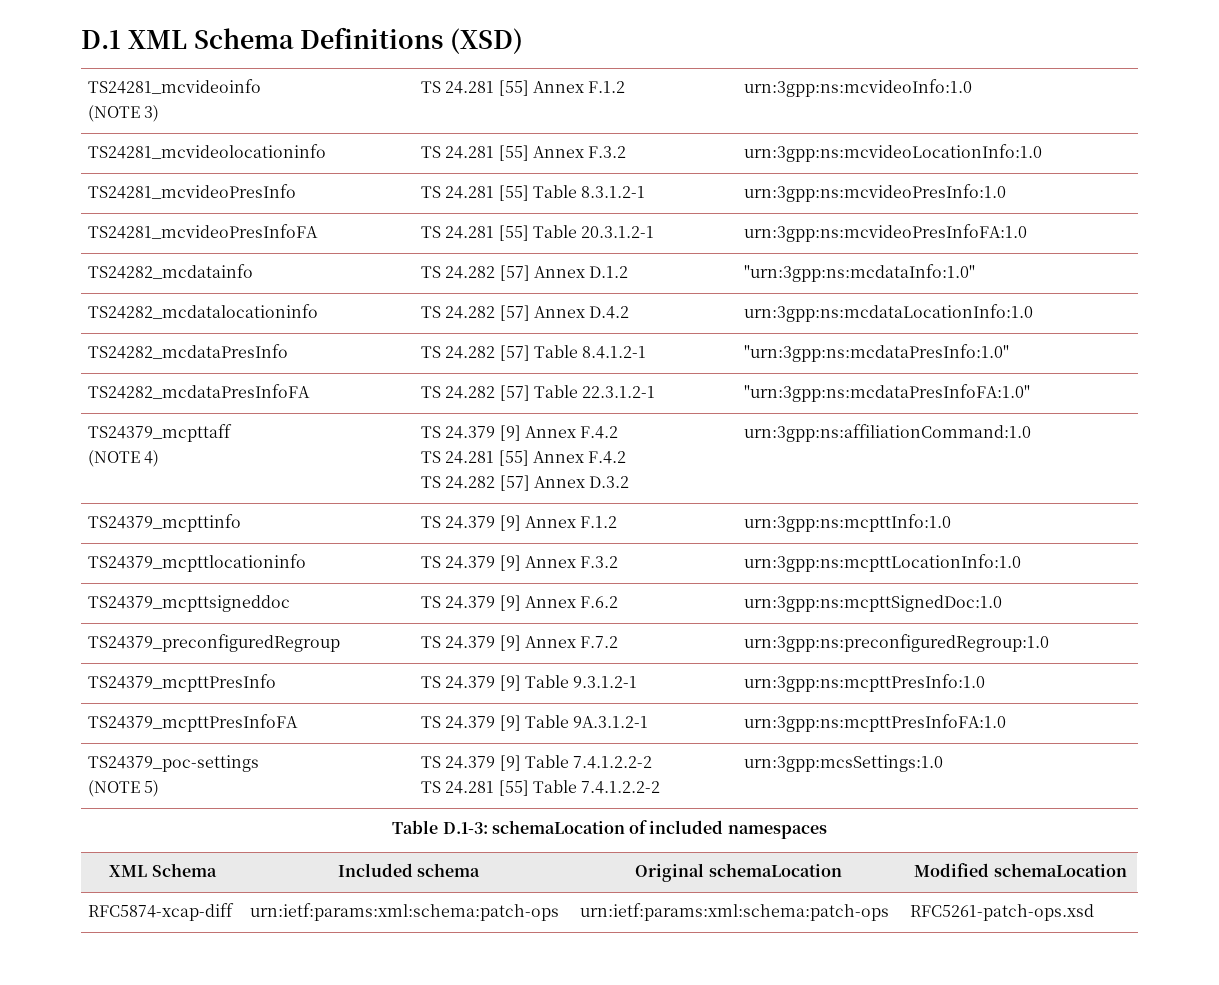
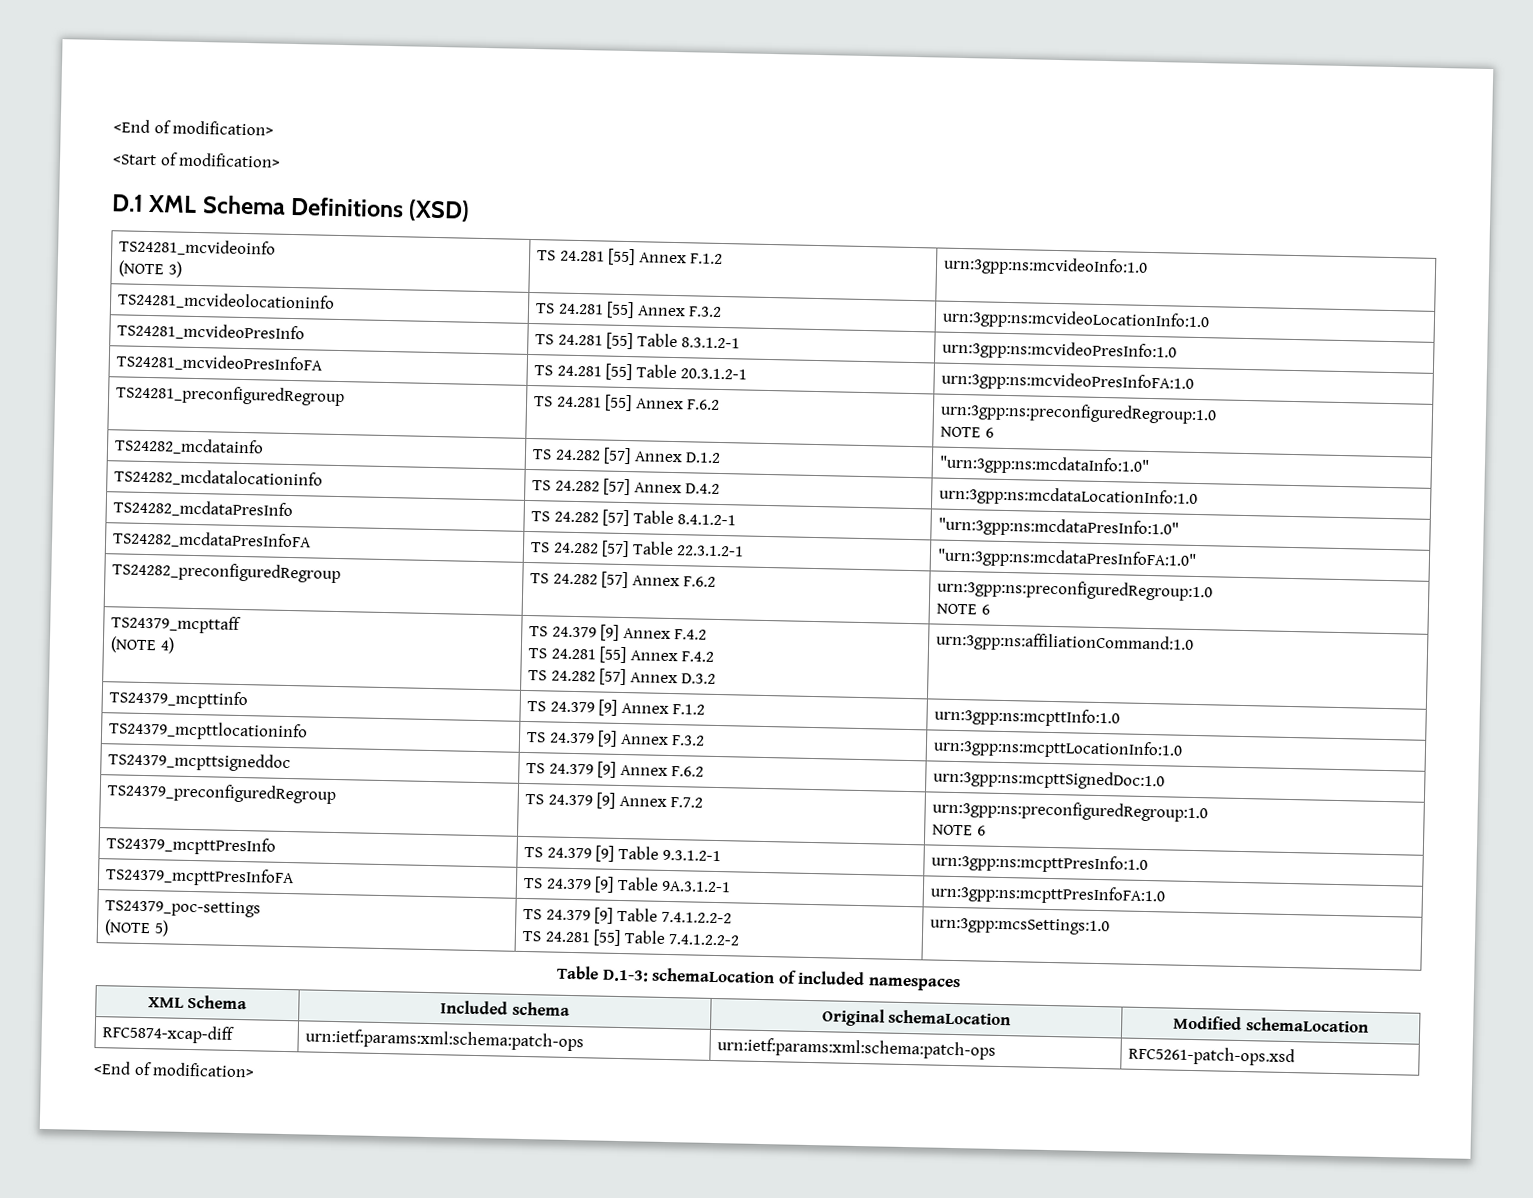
(81, 39) none -> [113,119,275,136] [112,152,282,168] <End of modification> // <Start of modification> //
(1028, 233) none -> [114,384,345,407] [532,394,721,412] [939,401,1217,425] [939,426,994,438] // TS24281_preconfiguredRegroup | TS 24.281 [55] Annex F.6.2 | urn:3gpp:ns:preconfiguredRegroup:1.0 // NOTE 6
(1031, 393) none -> [111,561,341,584] [529,571,717,589] [936,578,1213,602] [935,603,990,615] // TS24282_preconfiguredRegroup | TS 24.282 [57] Annex F.6.2 | urn:3gpp:ns:preconfiguredRegroup:1.0 // NOTE 6
(1050, 643) none -> [931,824,986,836] // NOTE 6
(1095, 912) none -> [93,1061,256,1078] // <End of modification>

